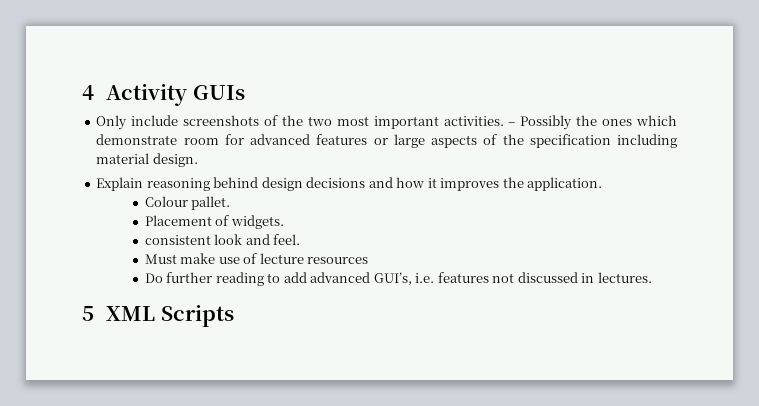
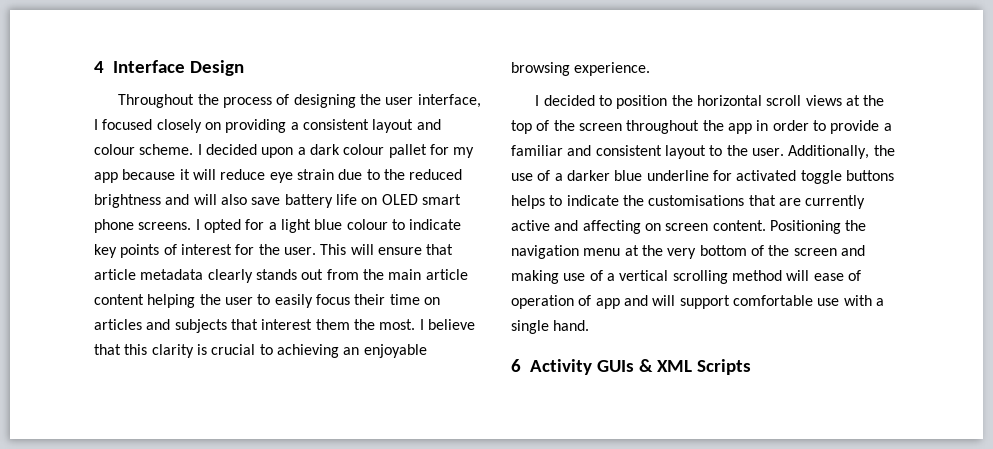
[106,84,245,106] [96,115,677,130] [96,134,677,148] [96,153,198,167] [96,177,603,191] [144,196,231,210] [144,215,284,229] [144,234,301,245] [144,253,369,264] [144,272,652,286] [82,306,94,321] Activity GUIs // Only include screenshots of the two most important activities. – Possibly the ones which demonstrate room for advanced features or large aspects of the specification including material design. // Explain reasoning behind design decisions and how it improves the application. // Colour pallet. // Placement of widgets. // consistent look and feel. // Must make use of lecture resources // Do further reading to add advanced GUI’s, i.e. features not discussed in lectures. // 5 -> [113,60,245,76] [118,94,481,108] [94,119,441,133] [94,144,475,158] [94,169,463,183] [94,194,461,208] [94,219,462,233] [94,244,454,258] [94,269,468,283] [94,294,440,308] [94,319,475,333] [94,344,427,358] [511,62,651,76] [535,95,885,109] [511,120,892,134] [511,145,895,159] [511,170,894,184] [511,195,866,209] [511,220,867,234] [511,245,865,259] [511,270,861,284] [511,295,884,309] [511,320,590,334] [511,359,654,375] Interface Design // Throughout the process of designing the user interface, I focused closely on providing a consistent layout and colour scheme. I decided upon a dark colour pallet for my app because it will reduce eye strain due to the reduced brightness and will also save battery life on OLED smart phone screens. I opted for a light blue colour to indicate key points of interest for the user. This will ensure that article metadata clearly stands out from the main article content helping the user to easily focus their time on articles and subjects that interest them the most. I believe that this clarity is crucial to achieving an enjoyable browsing experience. // I decided to position the horizontal scroll views at the top of the screen throughout the app in order to provide a familiar and consistent layout to the user. Additionally, the use of a darker blue underline for activated toggle buttons helps to indicate the customisations that are currently active and affecting on screen content. Positioning the navigation menu at the very bottom of the screen and making use of a vertical scrolling method will ease of operation of app and will support comfortable use with a single hand. // 6 Activity GUIs &

